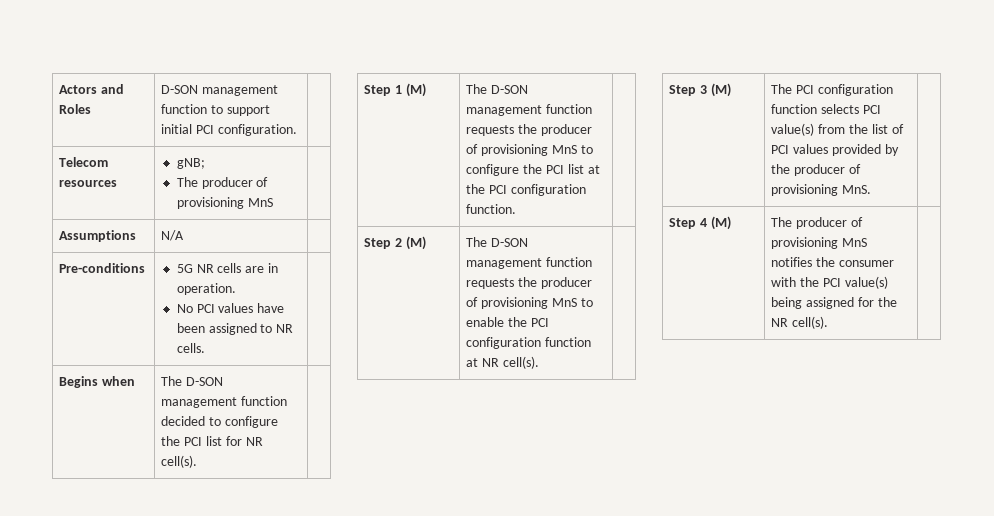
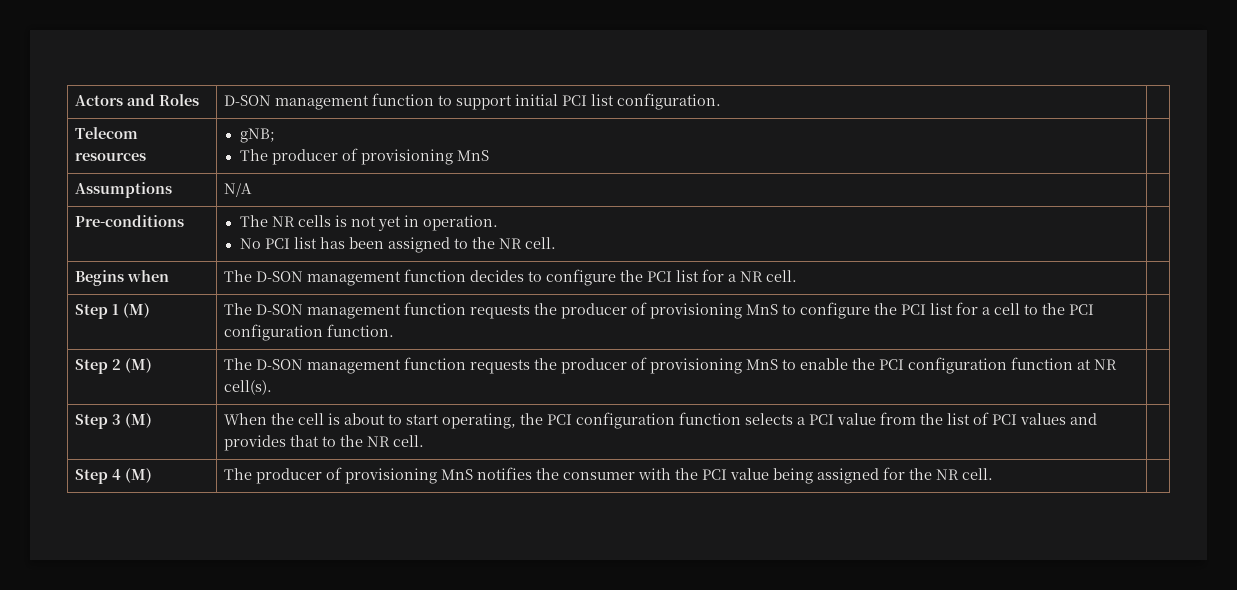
(215, 129) none -> [590,94,614,106] list
[176,264,193,273] 5G -> [239,215,268,227] The
[245,266,265,273] are -> [334,215,401,231] is not yet
[218,303,285,313] values have -> [293,237,345,249] list has
[276,324,294,333] [176,343,205,353] NR cells. -> [471,237,556,249] the NR cell.
[161,416,279,428] [161,436,263,446] [161,455,198,468] decided to configure the PCI list for NR cell(s). -> [469,269,797,286] decides to configure the PCI list for a NR cell.
[587,165,600,174] at -> [955,302,1038,315] for a cell to
[771,84,793,94] The -> [223,413,543,429] When the cell is about to start operating, the
[863,105,882,114] [771,123,815,136] PCI value(s) -> [796,413,876,425] a PCI value
[832,144,899,156] [771,164,862,176] [771,184,872,196] provided by the producer of provisioning MnS. -> [1069,413,1097,425] [223,435,424,451] and provides that to the NR cell.
[844,276,888,289] value(s) -> [729,468,769,480] value
[792,316,829,329] cell(s). -> [961,468,993,480] cell.

